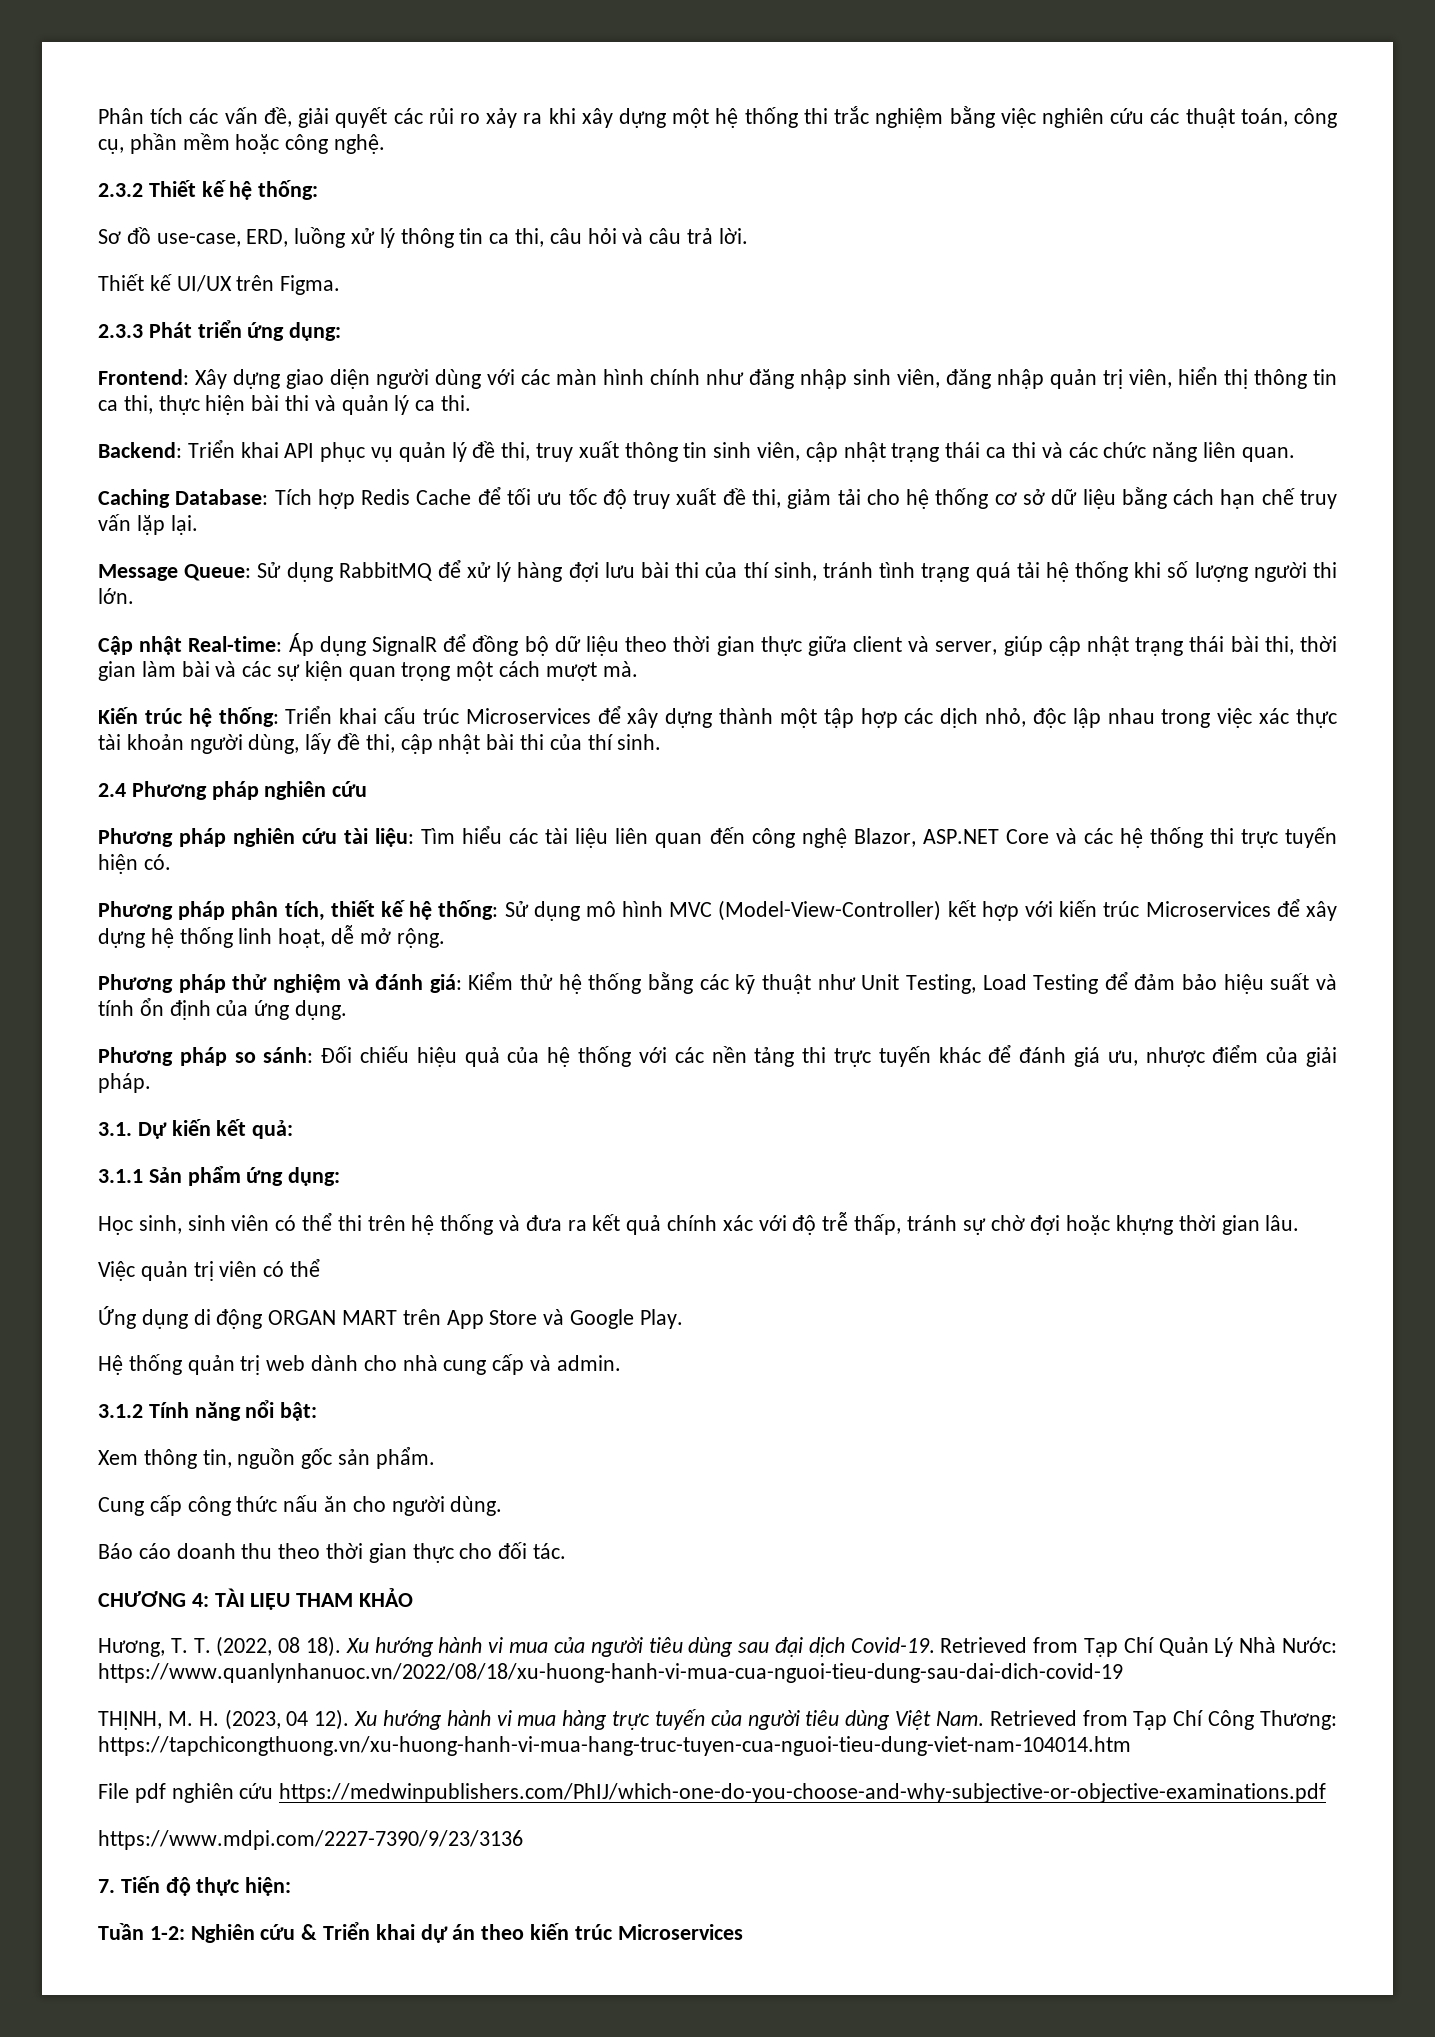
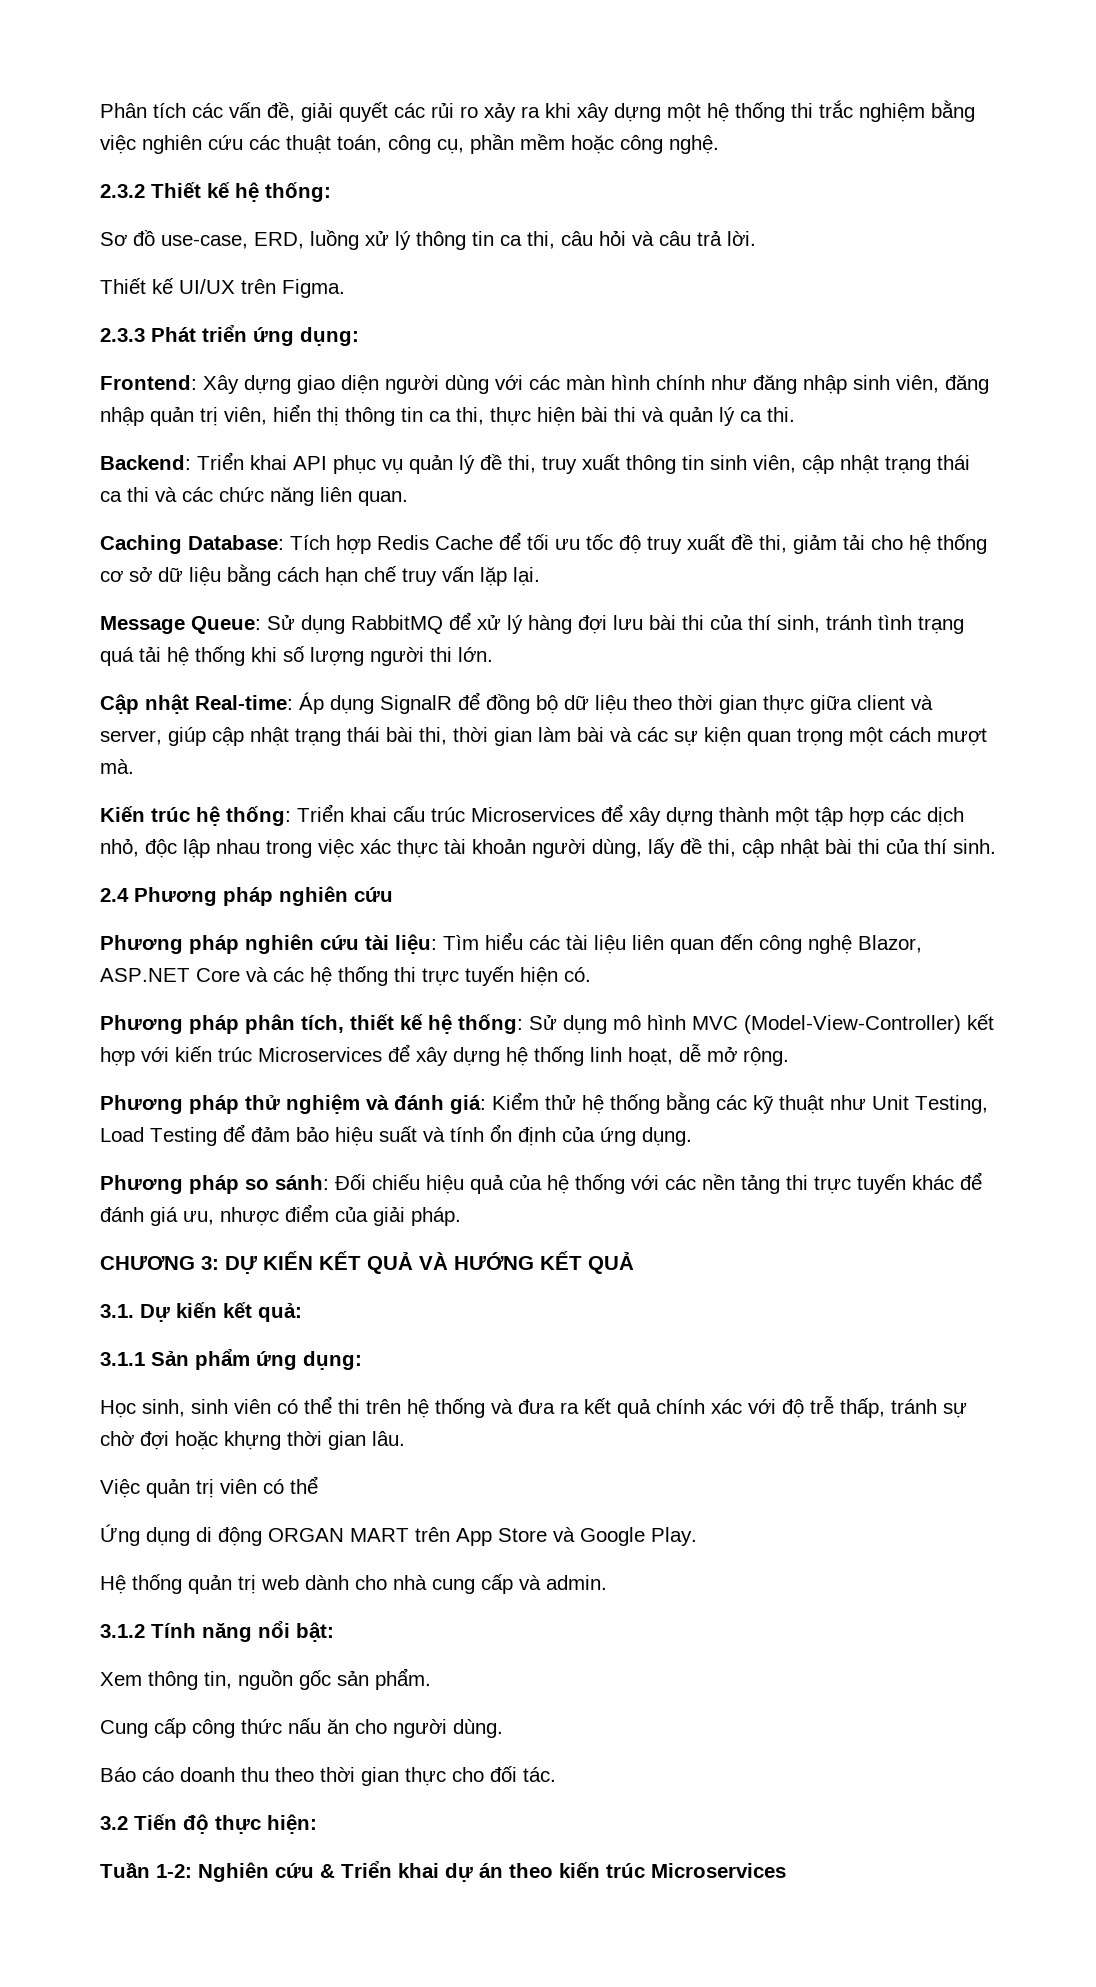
(151, 1083) none -> [100,1251,634,1274] // CHƯƠNG 3: DỰ KIẾN KẾT QUẢ VÀ HƯỚNG KẾT QUẢ
[98,1588,414,1610] [98,1636,1337,1657] [98,1663,1123,1683] [98,1709,1337,1730] [98,1736,1131,1756] [98,1783,1327,1803] [98,1830,523,1850] [98,1879,115,1893] CHƯƠNG 4: TÀI LIỆU THAM KHẢO // Hương, T. T. (2022, 08 18). Xu hướng hành vi mua của người tiêu dùng sau đại dịch Covid-19. Retrieved from Tạp Chí Quản Lý Nhà Nước: https://www.quanlynhanuoc.vn/2022/08/18/xu-huong-hanh-vi-mua-cua-nguoi-tieu-dung-sau-dai-dich-covid-19 // THỊNH, M. H. (2023, 04 12). Xu hướng hành vi mua hàng trực tuyến của người tiêu dùng Việt Nam. Retrieved from Tạp Chí Công Thương: https://tapchicongthuong.vn/xu-huong-hanh-vi-mua-hang-truc-tuyen-cua-nguoi-tieu-dung-viet-nam-104014.htm // File pdf nghiên cứu https://medwinpublishers.com/PhIJ/which-one-do-you-choose-and-why-subjective-or-objective-examinations.pdf // https://www.mdpi.com/2227-7390/9/23/3136 // 7. -> [100,1816,128,1830] 3.2

